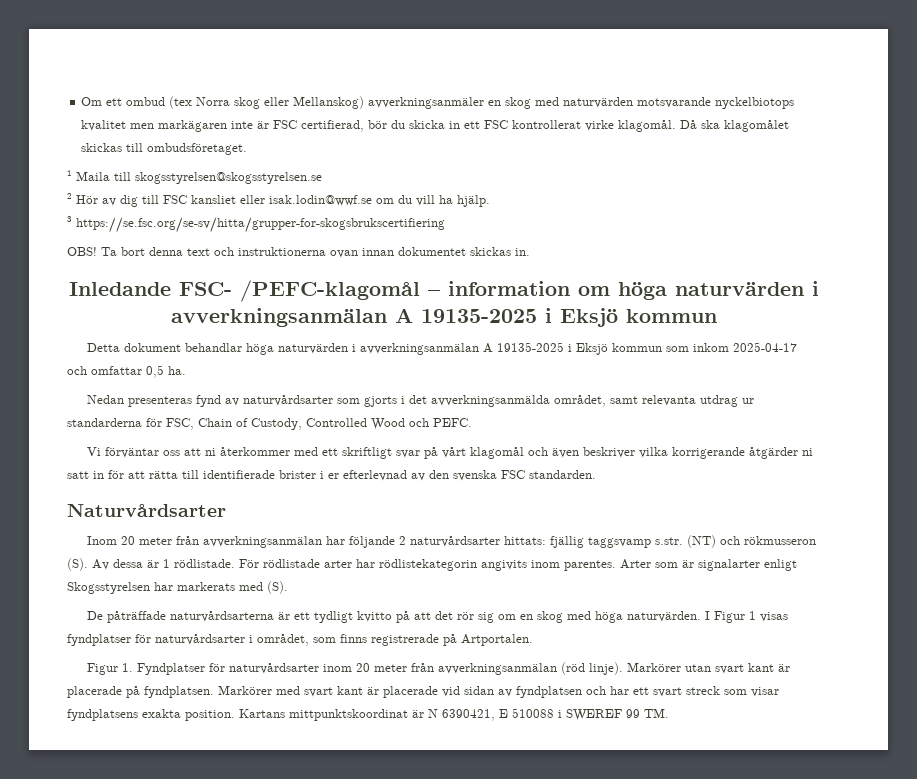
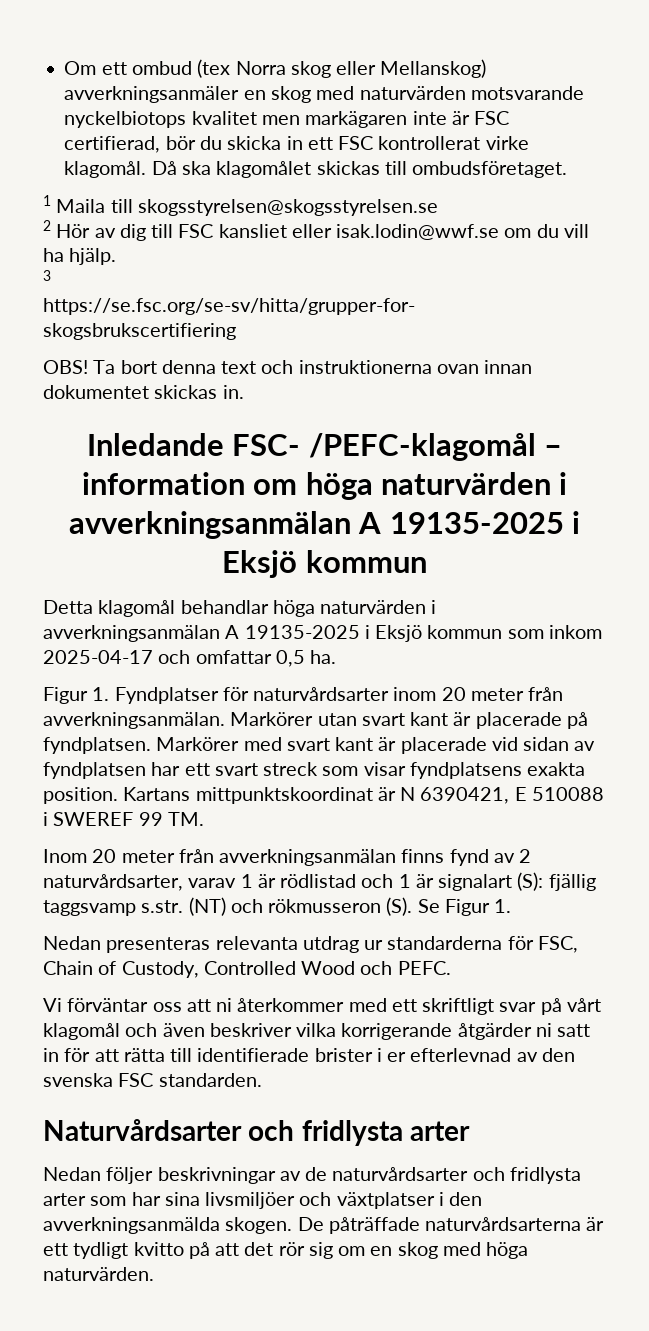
[124,343,182,352] dokument -> [98,600,176,617] klagomål
[87,395,639,407] Nedan presenteras fynd av naturvårdsarter som gjorts i det avverkningsanmälda området, samt -> [43,687,564,704] [43,712,588,729] [43,737,596,754] [43,762,586,779] [43,787,604,804] [43,812,204,826] [43,849,532,866] [43,872,596,891] [43,897,512,916] [43,936,211,953] Figur 1. Fyndplatser för naturvårdsarter inom 20 meter från avverkningsanmälan. Markörer utan svart kant är placerade på fyndplatsen. Markörer med svart kant är placerade vid sidan av fyndplatsen har ett svart streck som visar fyndplatsens exakta position. Kartans mittpunktskoordinat är N 6390421, E 510088 i SWEREF 99 TM. // Inom 20 meter från avverkningsanmälan finns fynd av 2 naturvårdsarter, varav 1 är rödlistad och 1 är signalart (S): fjällig taggsvamp s.str. (NT) och rökmusseron (S). Se Figur 1. // Nedan presenteras
[87,535,817,548] [67,558,797,571] [67,581,288,594] // Inom 20 meter från avverkningsanmälan har följande 2 naturvårdsarter hittats: fjällig taggsvamp s.str. (NT) och rökmusseron (S). Av dessa är 1 rödlistade. För rödlistade arter har rödlistekategorin angivits inom parentes. Arter som är signalarter enligt Skogsstyrelsen har markerats med (S). // -> [248,1120,471,1146] [43,1167,581,1184] [43,1192,483,1209] [43,1217,293,1234] och fridlysta arter // Nedan följer beskrivningar av de naturvårdsarter och fridlysta arter som har sina livsmiljöer och växtplatser i den avverkningsanmälda skogen.
[705,611,789,623] [67,634,533,646] [87,662,791,675] [67,685,779,698] [67,708,669,721] I Figur 1 visas fyndplatser för naturvårdsarter i området, som finns registrerade på Artportalen. // Figur 1. Fyndplatser för naturvårdsarter inom 20 meter från avverkningsanmälan (röd linje). Markörer utan svart kant är placerade på fyndplatsen. Markörer med svart kant är placerade vid sidan av fyndplatsen och har ett svart streck som visar fyndplatsens exakta position. Kartans mittpunktskoordinat är N 6390421, E 510088 i SWEREF 99 TM. -> (154, 1274) none

